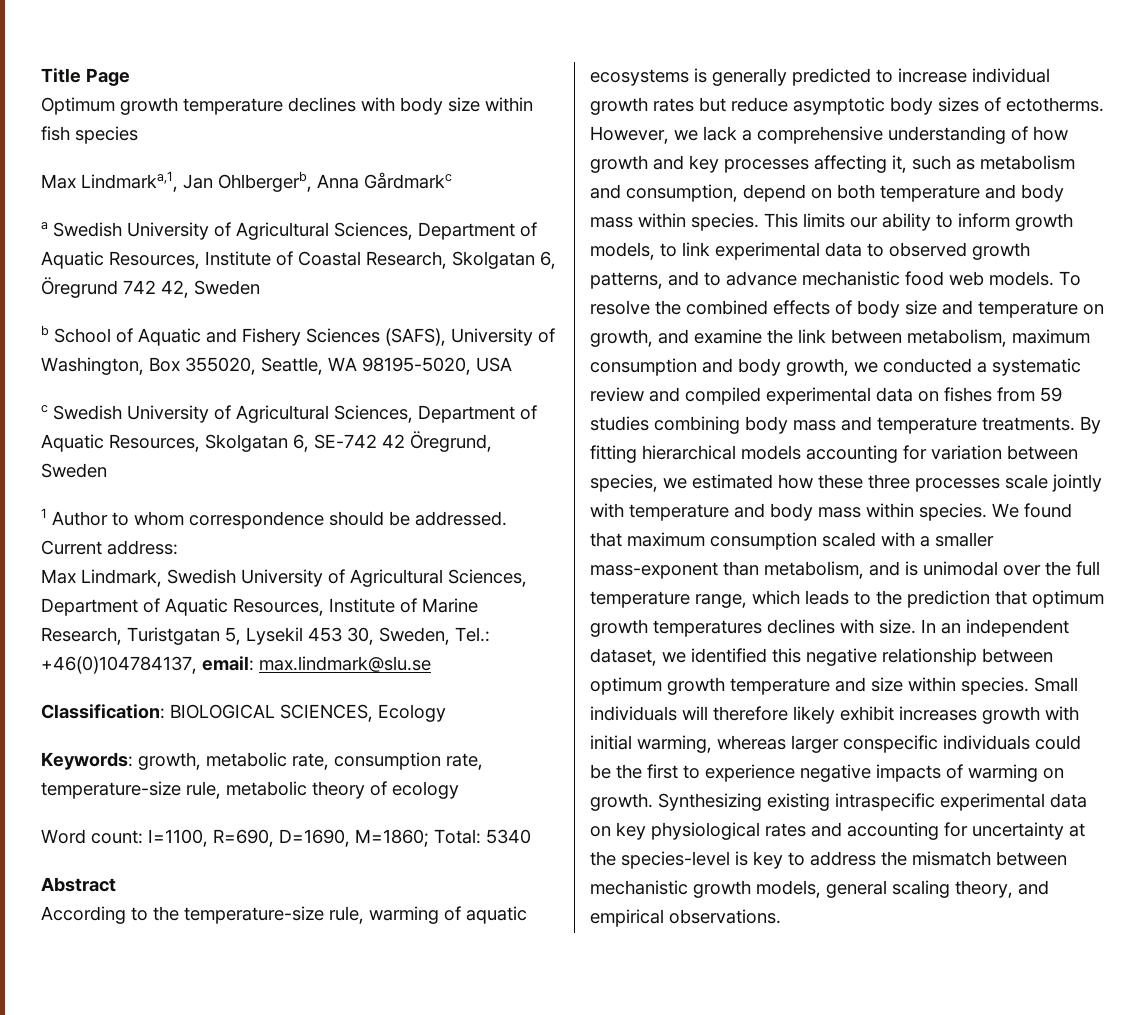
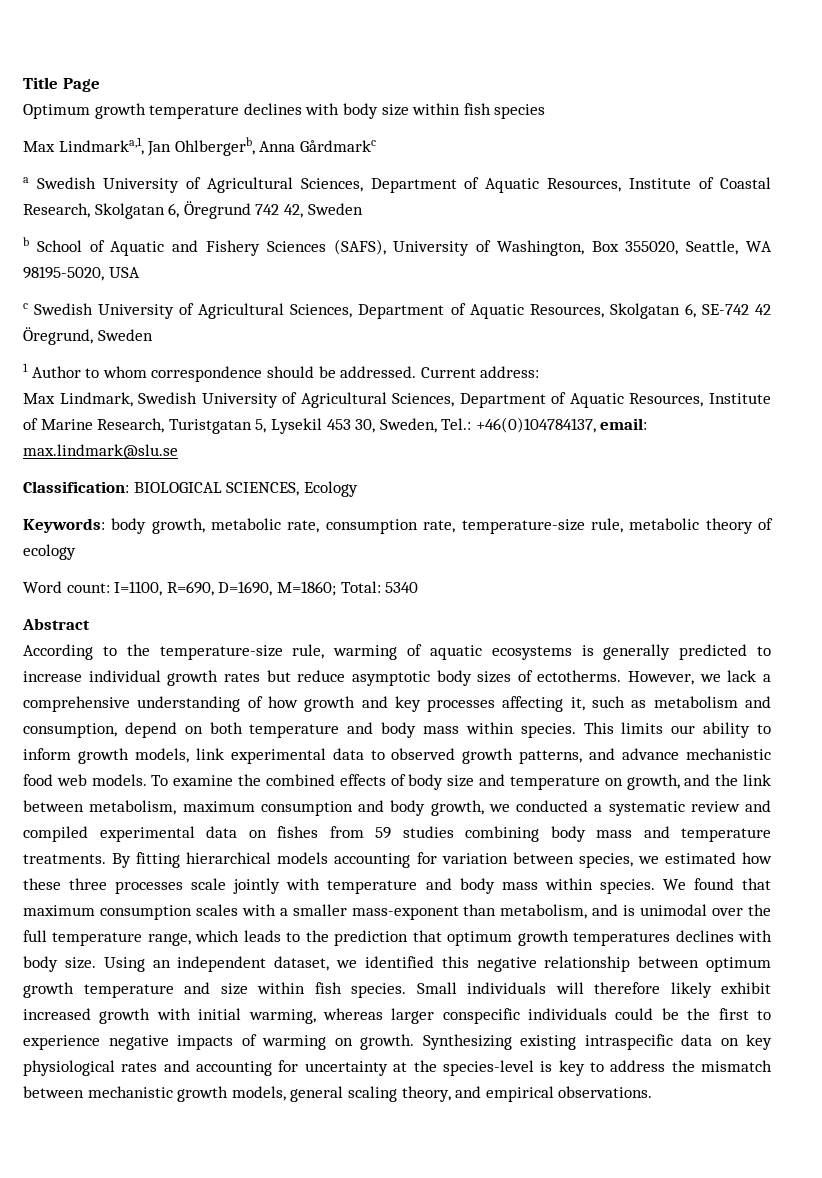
(133, 761) none -> [111,518,147,534] body
[660,243,677,257] to -> (189, 755) none
[704,272,721,286] to -> (616, 754) none
[590,300,650,315] resolve -> [173,775,234,786] examine
[694,329,762,344] examine -> (711, 780) none
[822,532,876,547] scaled -> [195,904,238,916] scales
[879,619,936,634] size. In -> [23,956,145,972] body size. Using
(956, 684) none -> [314,982,342,994] fish
[899,706,977,721] increases -> [23,1008,91,1020] increased
[940,793,1045,811] experimental -> (673, 1042) none

